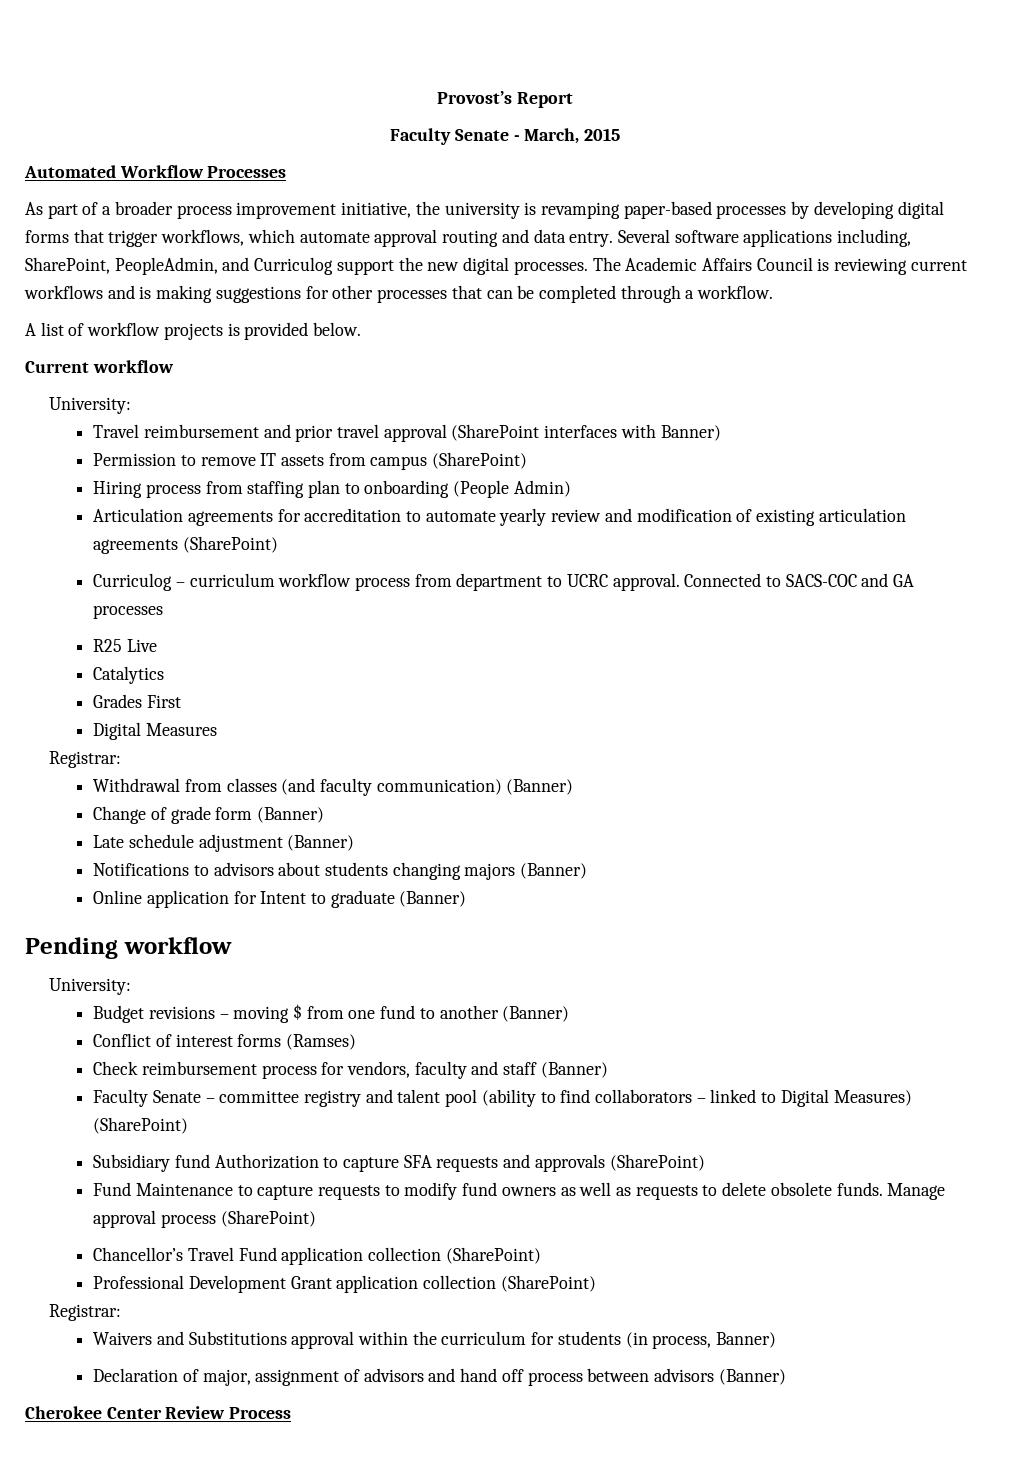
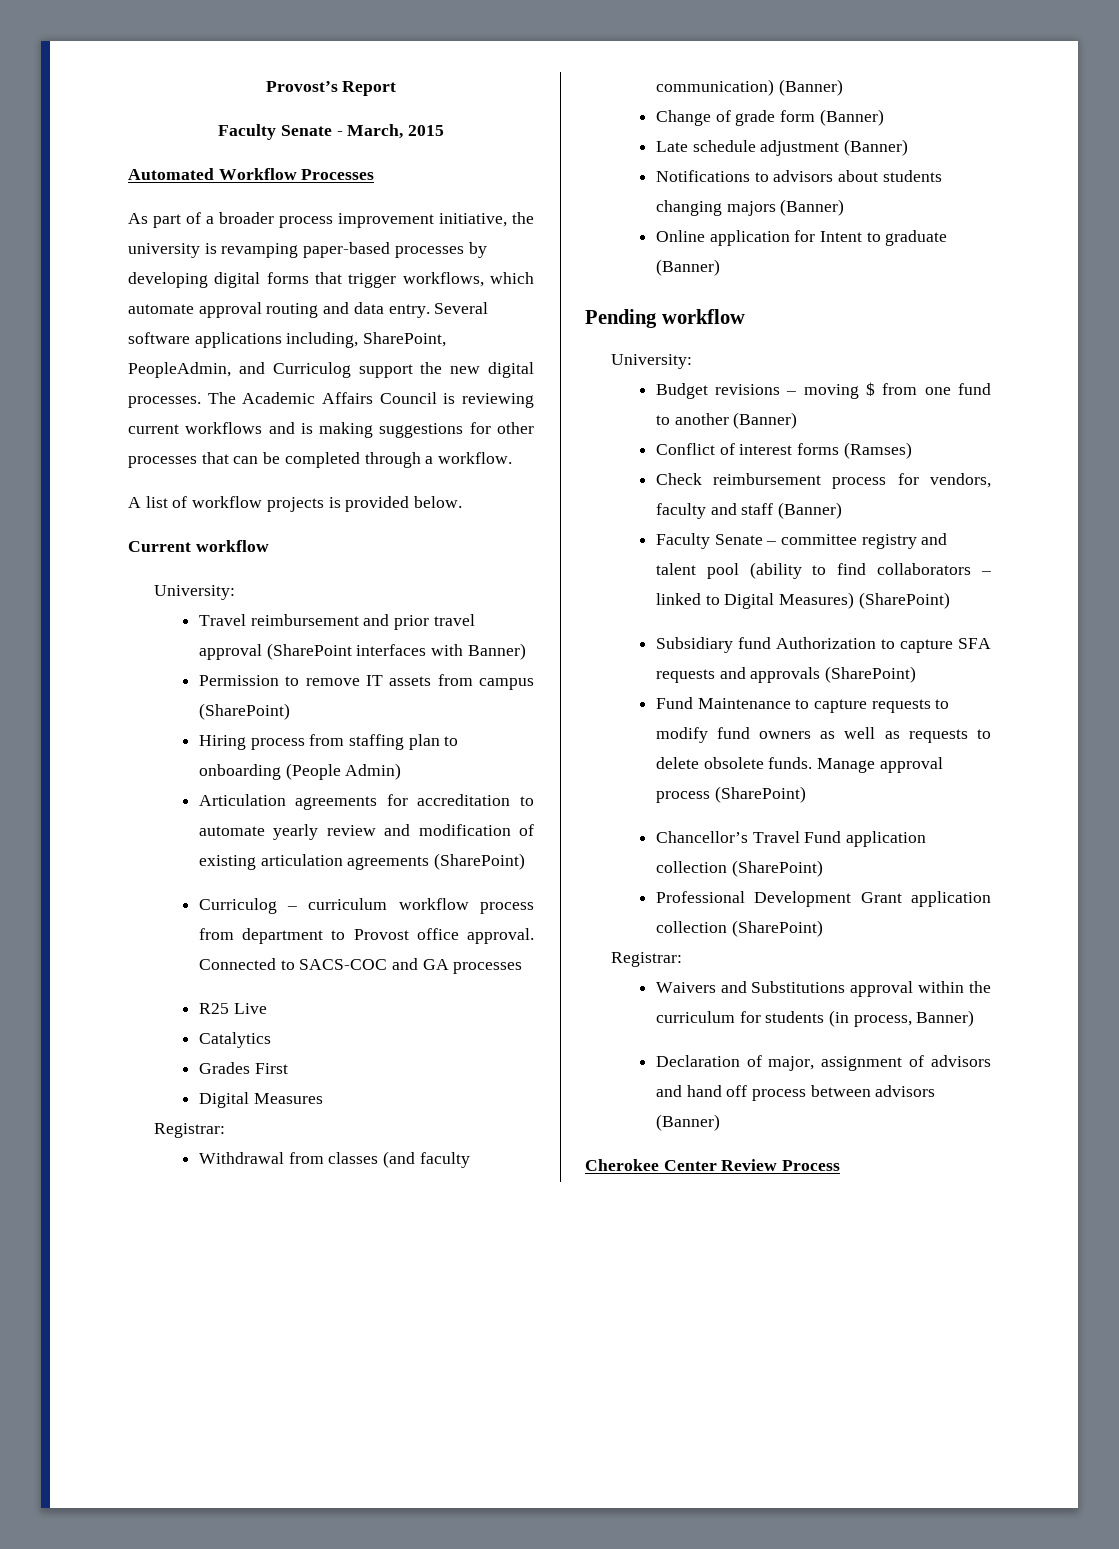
[566,574,608,587] UCRC -> [353,928,459,940] Provost office

